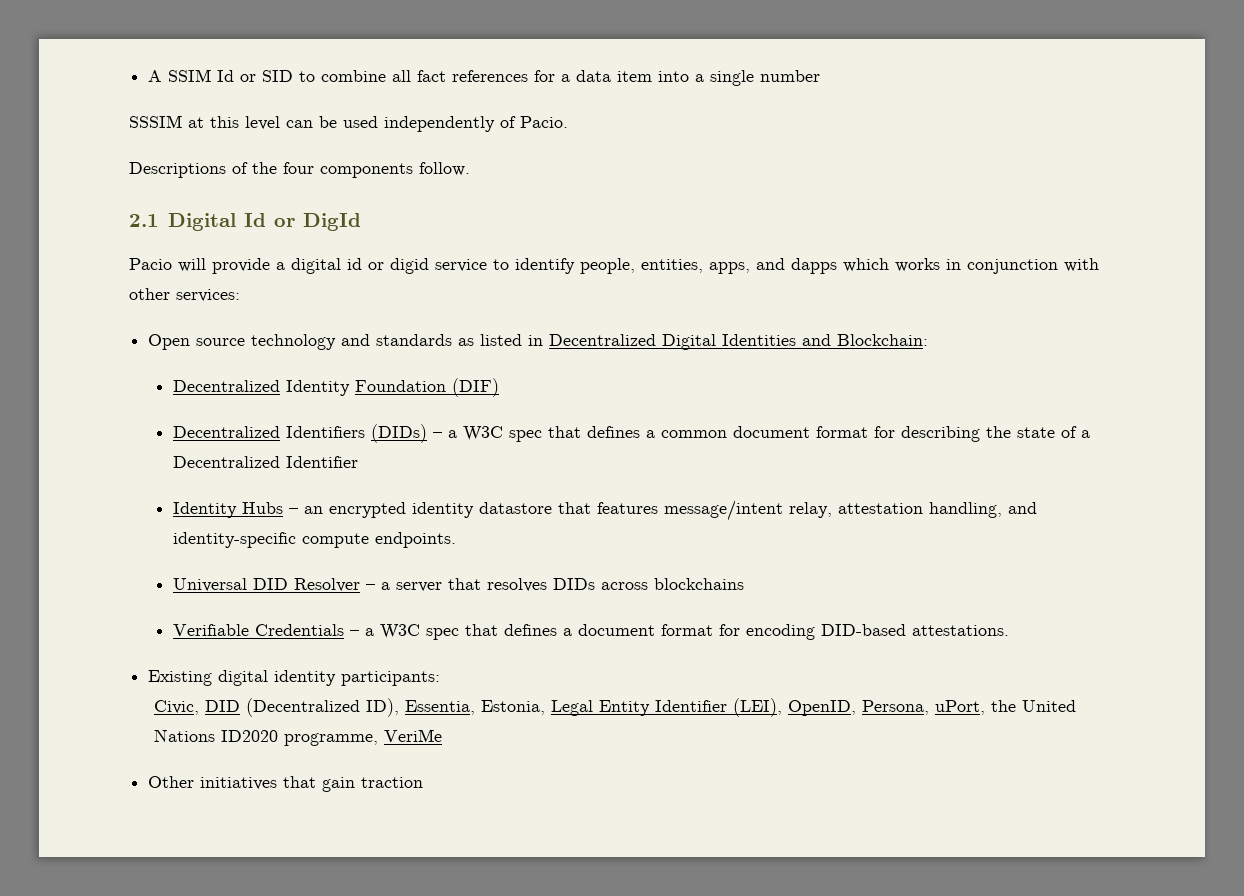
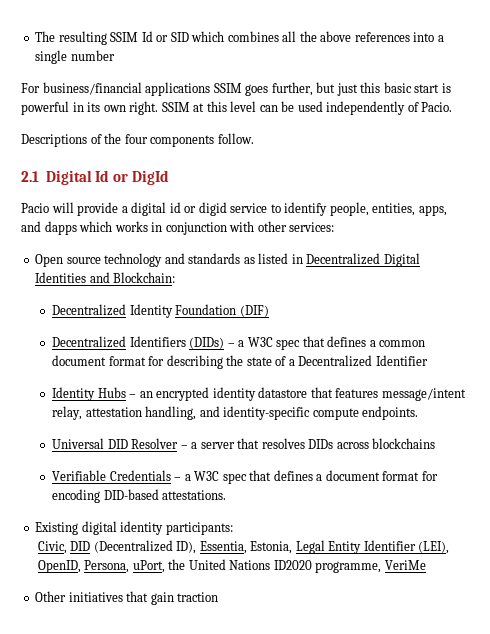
[148,70,163,82] A -> [35,31,107,45] The resulting
[299,70,821,86] [129,115,182,128] to combine all fact references for a data item into a single number // SSSIM -> [191,31,444,42] [35,50,115,64] [21,82,451,96] [21,101,190,115] which combines all the above references into a single number // For business/financial applications SSIM goes further, but just this basic start is powerful in its own right. SSIM

